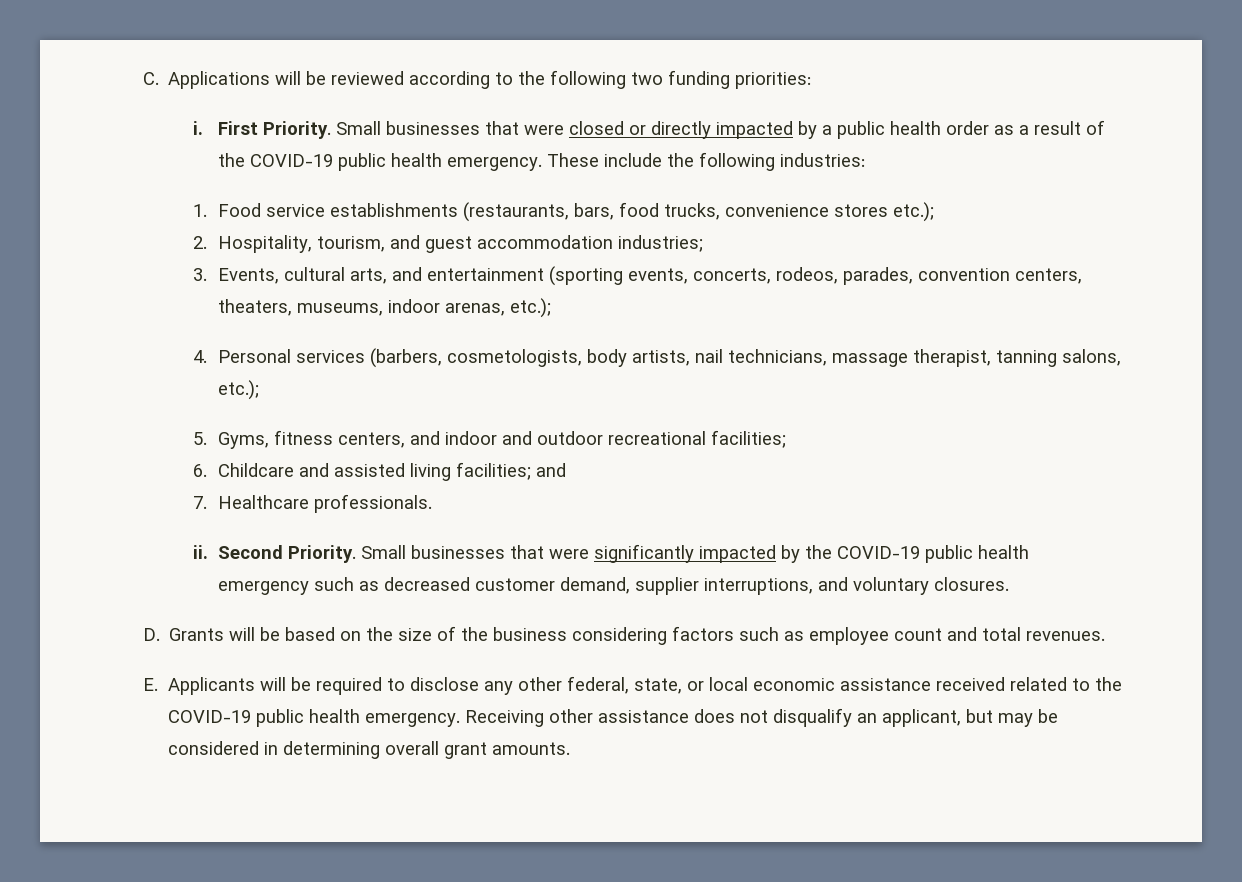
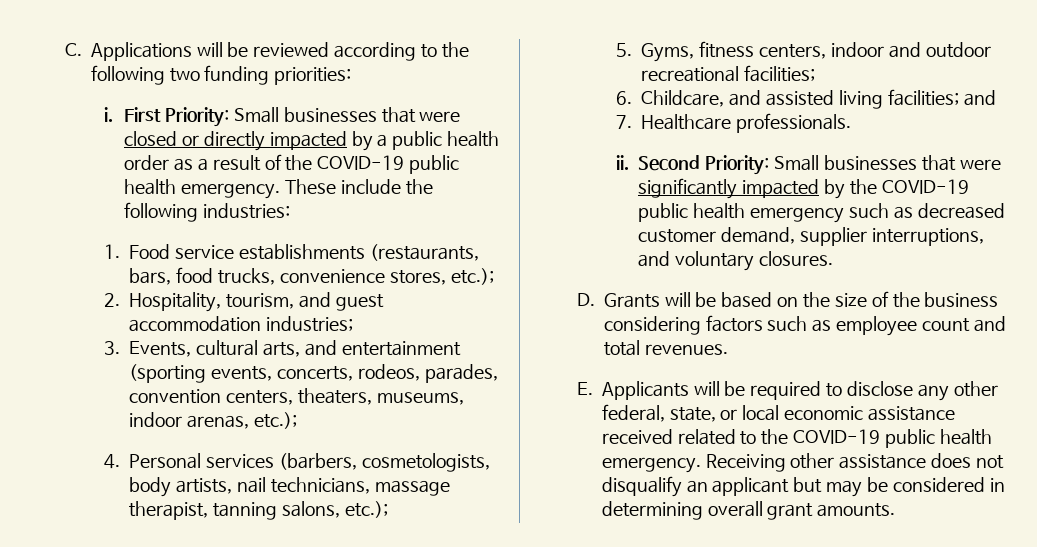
[263,121,332,139] Priority. -> [165,107,230,127] Priority:
[834,204,889,217] stores -> [389,270,446,285] stores,
[410,431,441,445] and -> (827, 51) none
[218,463,295,477] Childcare -> [641,90,725,107] Childcare,
[288,545,357,563] Priority. -> [705,155,770,175] Priority:
[881,709,961,727] applicant, -> [712,477,790,496] applicant

